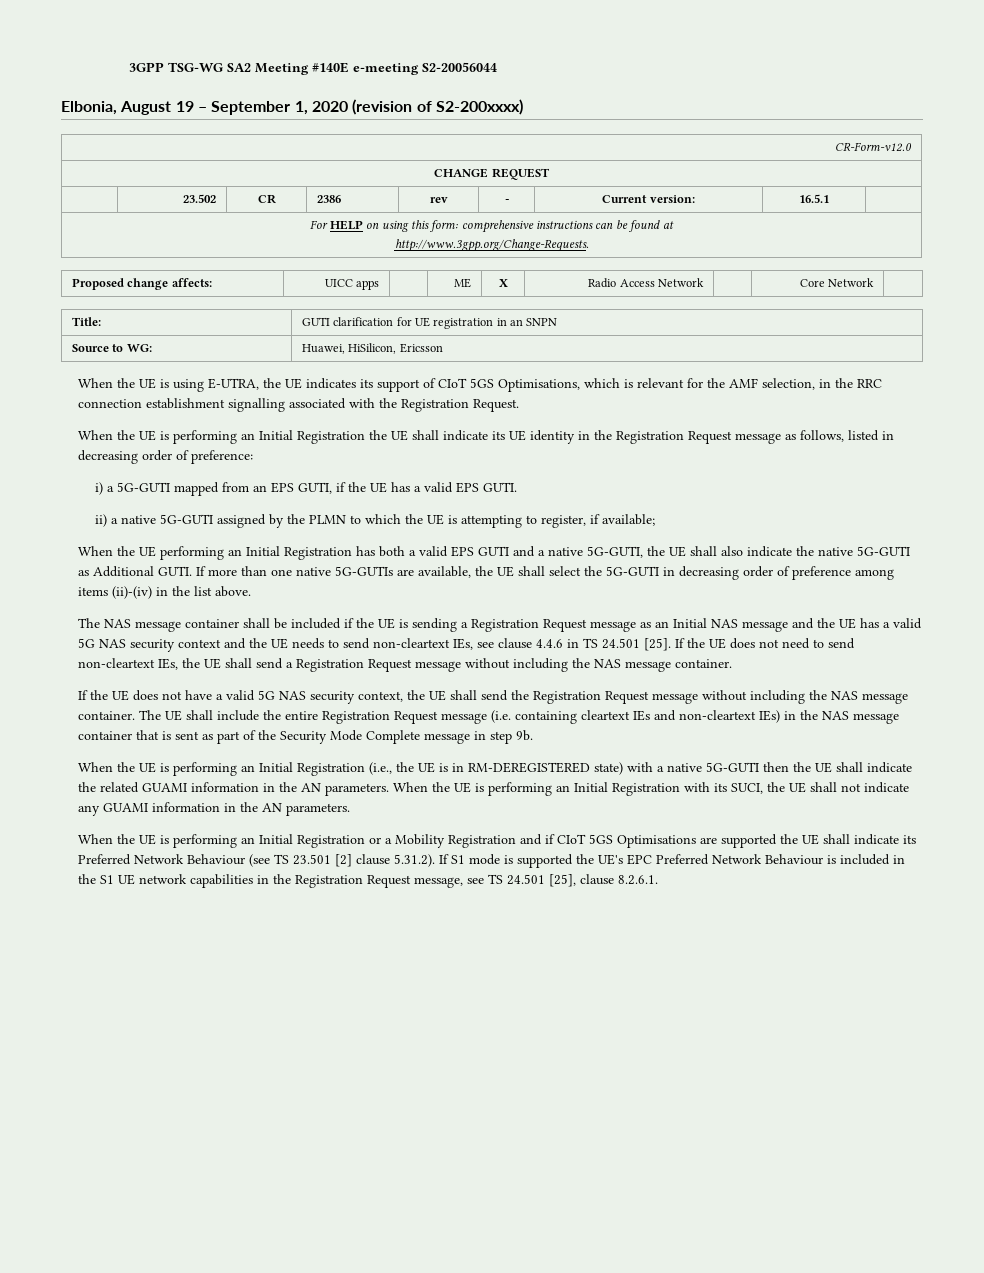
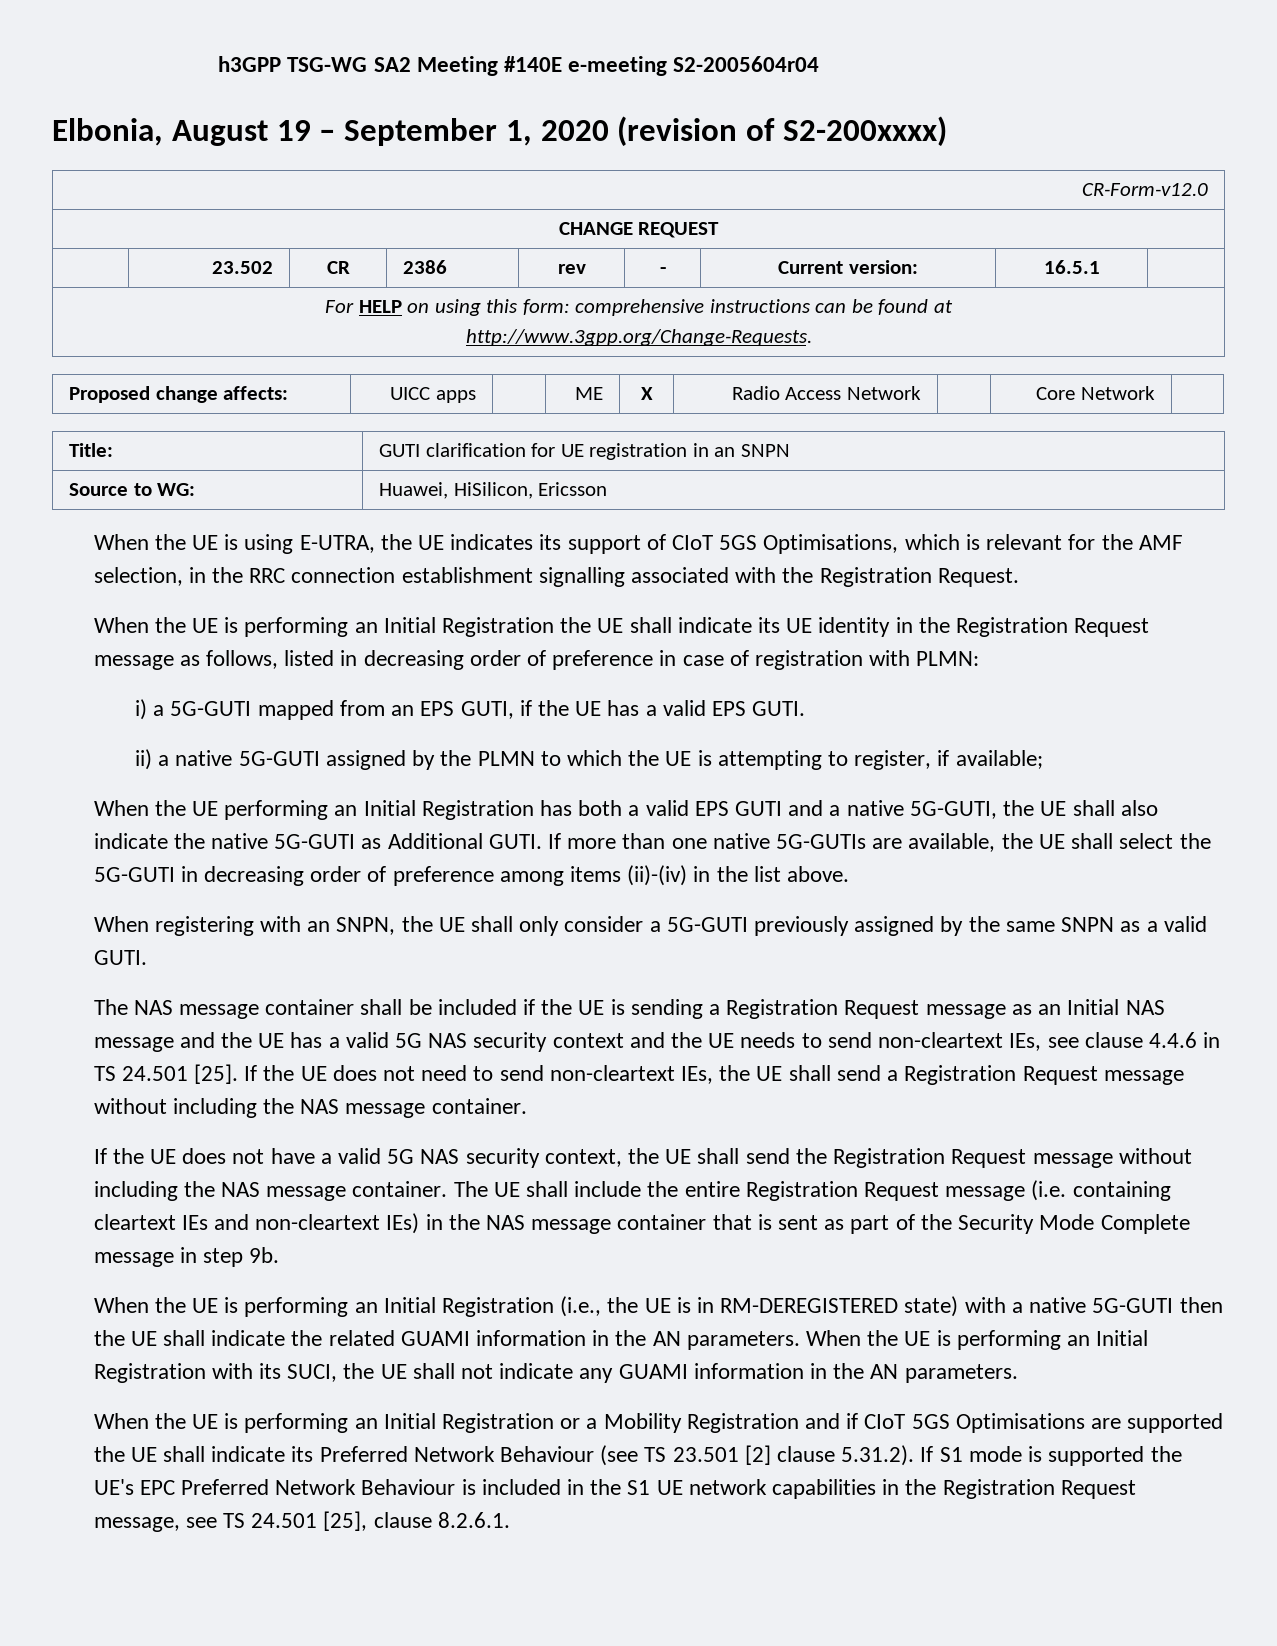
[129,62,165,72] 3GPP -> [218,56,282,72] h3GPP
[422,62,498,72] S2-20056044 -> [673,56,820,72] S2-2005604r04
[191,450,254,464] preference: -> [552,650,980,670] preference in case of registration with PLMN:
(252, 591) none -> [93,916,1207,936] [93,950,147,965] // When registering with an SNPN, the UE shall only consider a 5G-GUTI previously assigned by the same SNPN as a valid GUTI.

